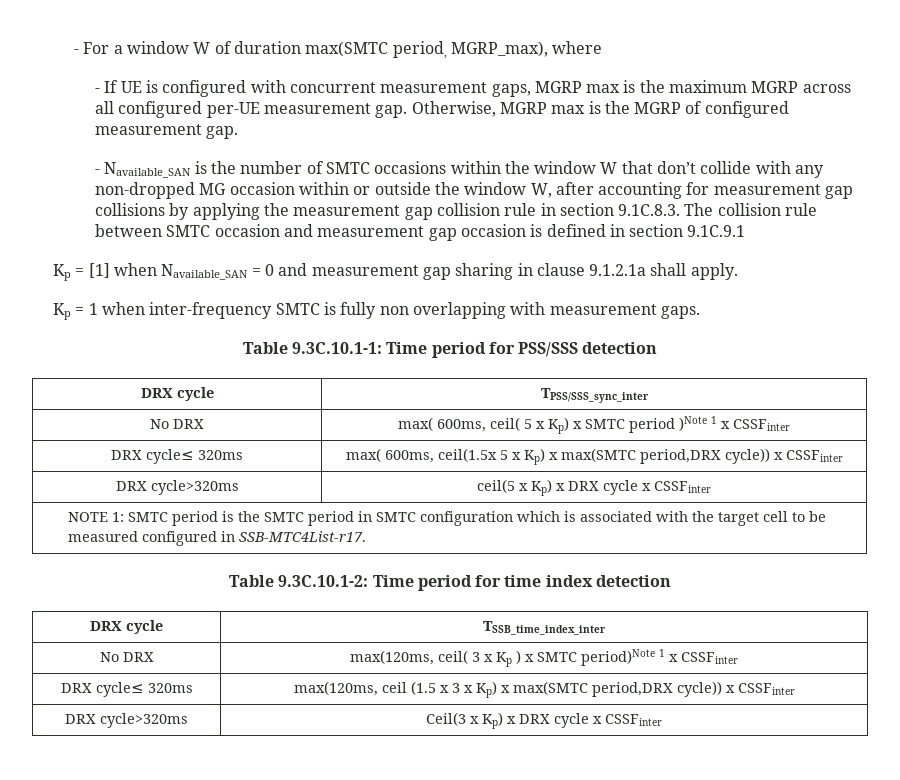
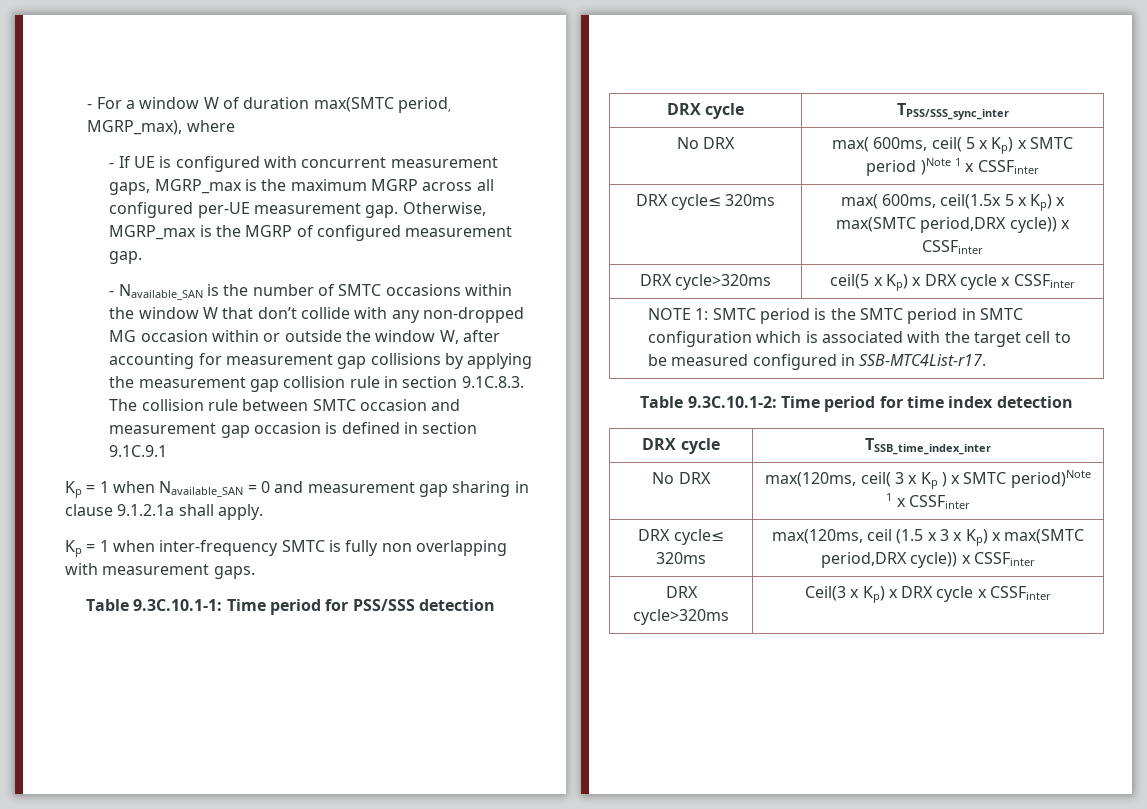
[534,81,621,93] MGRP max -> [154,179,242,194] MGRP_max
[499,102,586,114] MGRP max -> [109,225,197,240] MGRP_max
[88,263,110,278] [1] -> [99,481,109,493] 1

